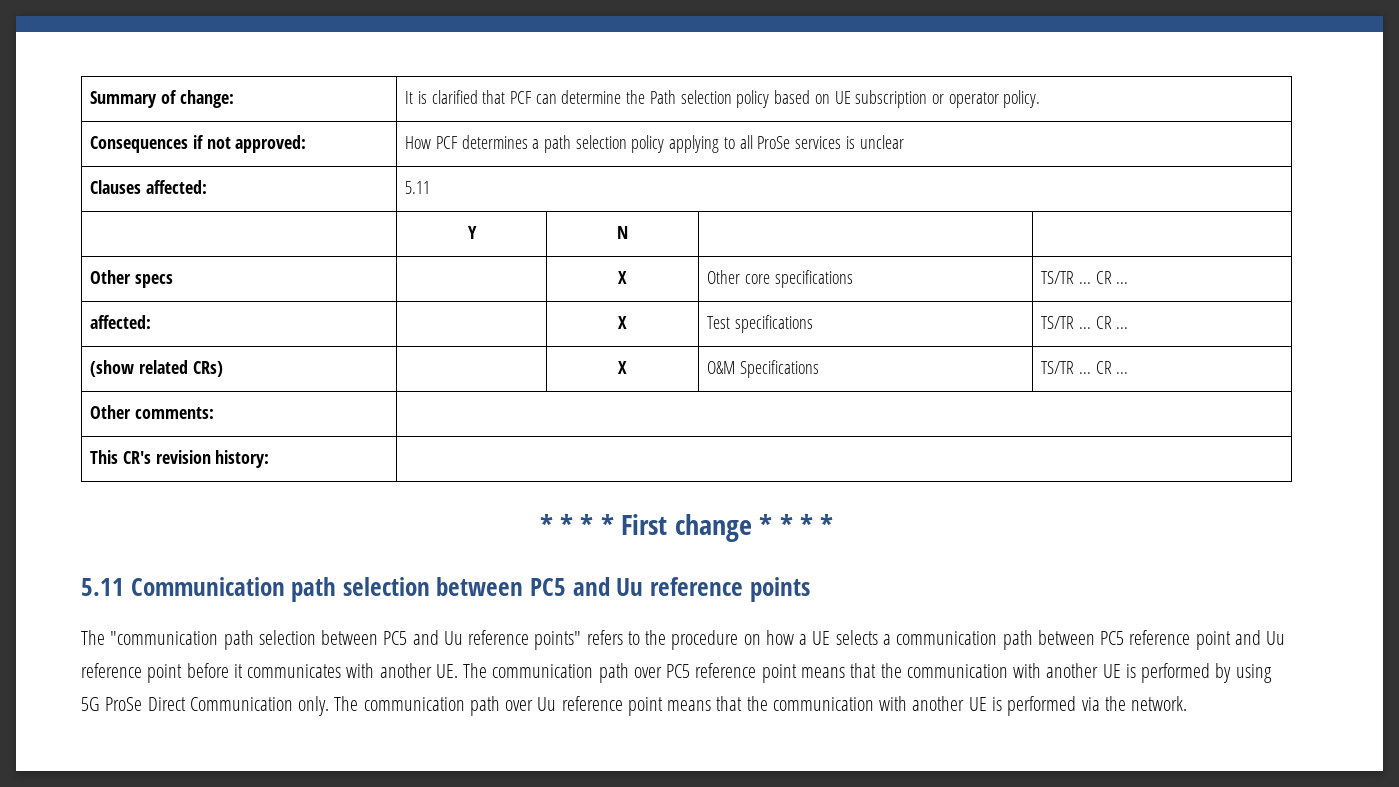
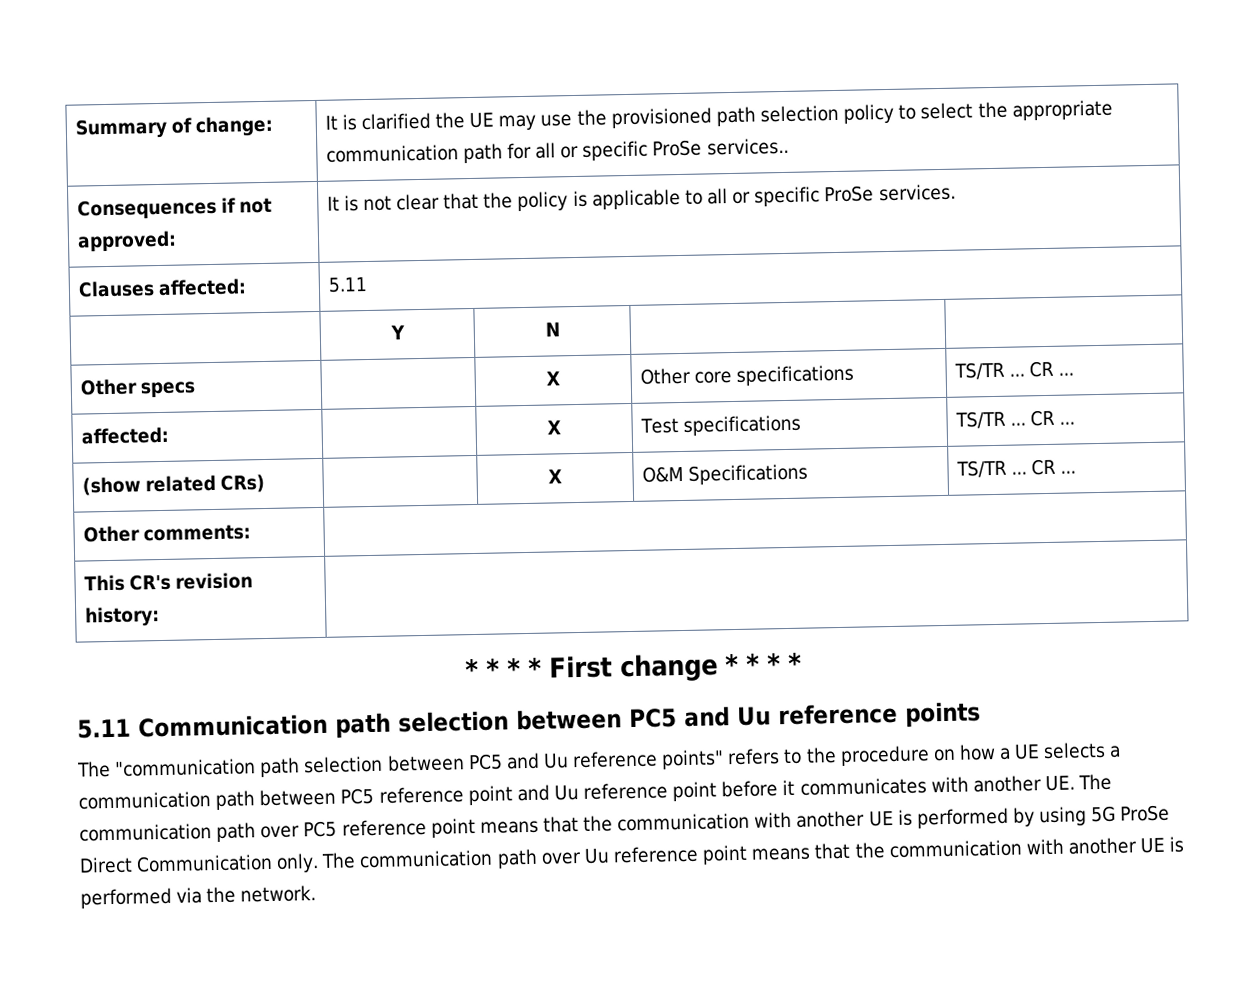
[482,90,1041,108] [90,135,307,153] [405,135,904,153] that PCF can determine the Path selection policy based on UE subscription or operator policy. // Consequences if not approved: | How PCF determines a path selection policy applying to all ProSe services is unclear -> [435,99,1113,131] [325,137,789,164] [76,197,272,220] [76,230,177,252] [326,183,956,212] the UE may use the provisioned path selection policy to select the appropriate communication path for all or specific ProSe services.. // Consequences if not approved: | It is not clear that the policy is applicable to all or specific ProSe services.

